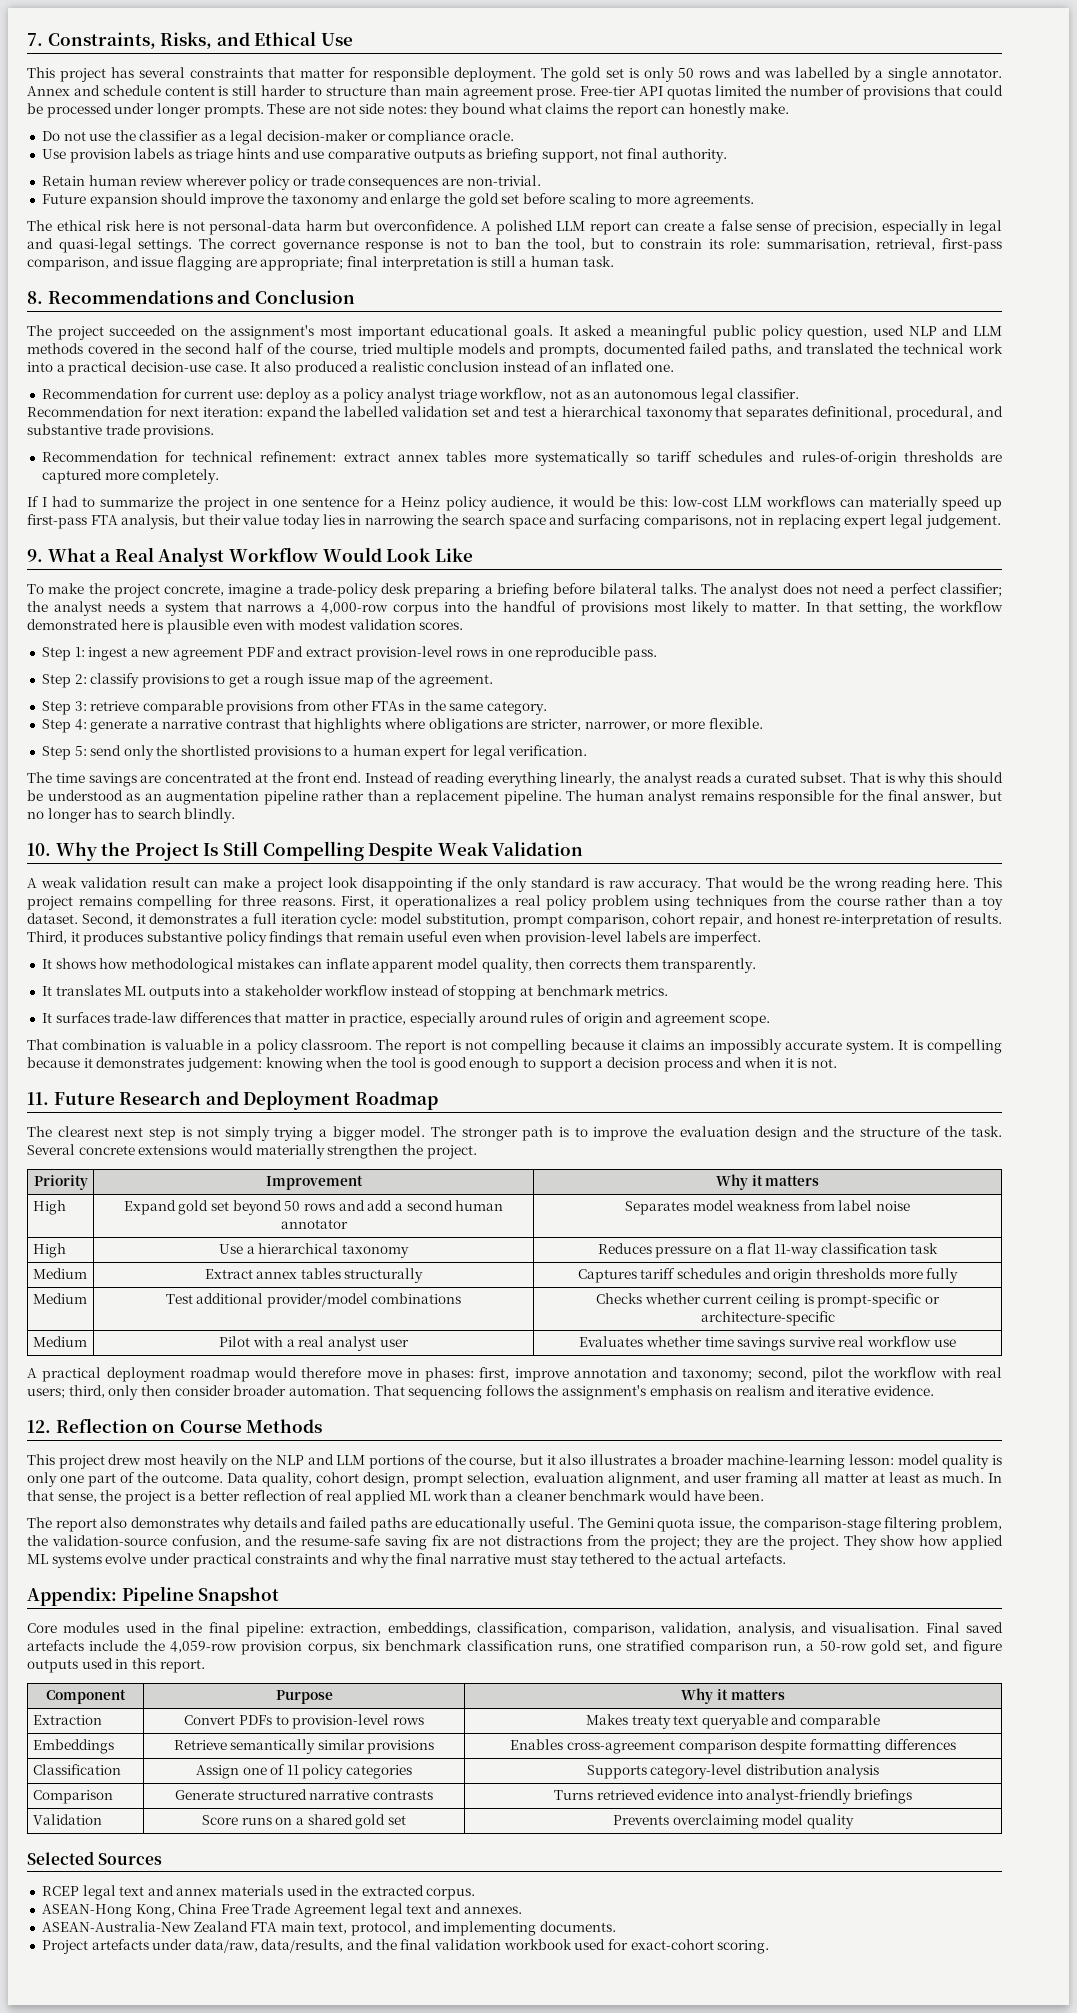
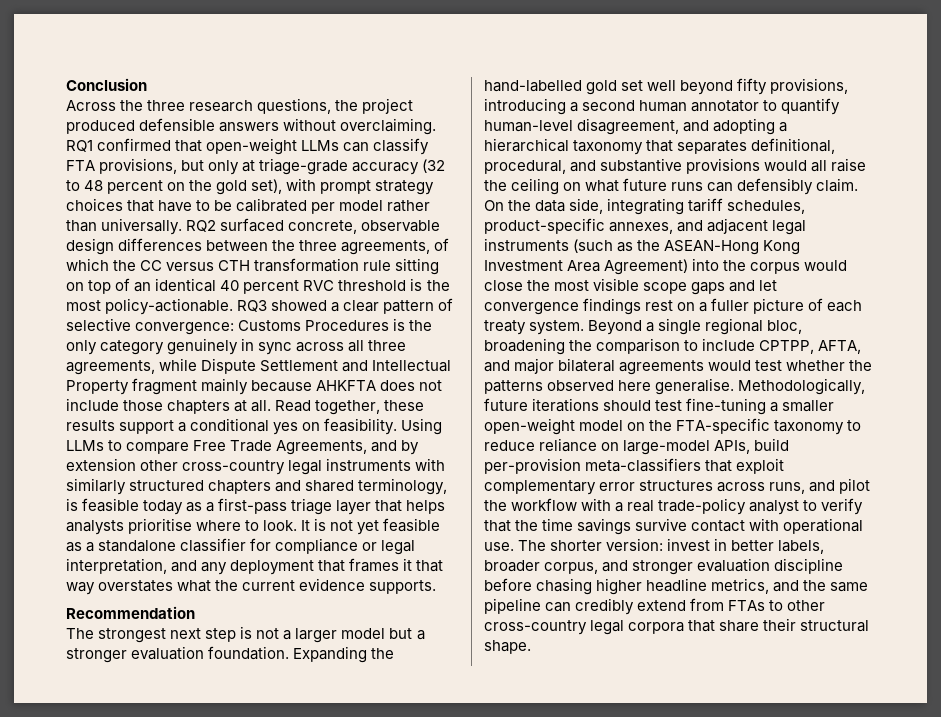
[27,31,353,49] [27,67,1003,82] [27,85,1004,100] [27,103,789,118] [41,130,514,145] [41,148,727,163] [41,175,541,190] [41,193,754,208] [27,220,1002,235] [27,238,1002,253] [27,256,614,271] [27,289,355,304] [27,325,1002,340] [27,343,1003,358] [27,361,674,376] [41,388,800,403] [27,406,546,421] 7. Constraints, Risks, and Ethical Use // This project has several constraints that matter for responsible deployment. The gold set is only 50 rows and was labelled by a single annotator. Annex and schedule content is still harder to structure than main agreement prose. Free-tier API quotas limited the number of provisions that could be processed under longer prompts. These are not side notes: they bound what claims the report can honestly make. // Do not use the classifier as a legal decision-maker or compliance oracle. // Use provision labels as triage hints and use comparative outputs as briefing support, not final authority. // Retain human review wherever policy or trade consequences are non-trivial. // Future expansion should improve the taxonomy and enlarge the gold set before scaling to more agreements. // The ethical risk here is not personal-data harm but overconfidence. A polished LLM report can create a false sense of precision, especially in legal and quasi-legal settings. The correct governance response is not to ban the tool, but to constrain its role: summarisation, retrieval, first-pass comparison, and issue flagging are appropriate; final interpretation is still a human task. // 8. Recommendations and Conclusion // The project succeeded on the assignment's most important educational goals. It asked a meaningful public policy question, used NLP and LLM methods covered in the second half of the course, tried multiple models and prompts, documented failed paths, and translated the technical work into a practical decision-use case. It also produced a realistic conclusion instead of an inflated one. // Recommendation for current use: deploy as a policy analyst triage workflow, not as an autonomous legal classifier. // Recommendation for next iteration: expand the labelled validation set and test -> [66,78,147,91] [66,98,414,114] [66,118,437,135] [66,138,430,155] [66,158,446,175] [66,178,435,195] [66,198,431,214] [66,218,441,235] [66,238,450,255] [66,258,440,275] [66,278,450,294] [66,298,454,315] [66,318,433,335] [66,338,407,355] [66,358,452,375] [66,378,443,395] [66,398,425,415] [66,418,443,435] [66,440,420,455] [66,458,446,475] [66,478,448,495] [66,498,446,515] [66,518,441,535] [66,538,416,555] [66,558,444,575] [66,578,437,595] [66,606,195,619] [66,626,425,643] [66,646,395,663] [484,78,849,95] [484,98,841,115] [484,118,776,135] Conclusion // Across the three research questions, the project produced defensible answers without overclaiming. RQ1 confirmed that open-weight LLMs can classify FTA provisions, but only at triage-grade accuracy (32 to 48 percent on the gold set), with prompt strategy choices that have to be calibrated per model rather than universally. RQ2 surfaced concrete, observable design differences between the three agreements, of which the CC versus CTH transformation rule sitting on top of an identical 40 percent RVC threshold is the most policy-actionable. RQ3 showed a clear pattern of selective convergence: Customs Procedures is the only category genuinely in sync across all three agreements, while Dispute Settlement and Intellectual Property fragment mainly because AHKFTA does not include those chapters at all. Read together, these results support a conditional yes on feasibility. Using LLMs to compare Free Trade Agreements, and by extension other cross-country legal instruments with similarly structured chapters and shared terminology, is feasible today as a first-pass triage layer that helps analysts prioritise where to look. It is not yet feasible as a standalone classifier for compliance or legal interpretation, and any deployment that frames it that way overstates what the current evidence supports. // Recommendation // The strongest next step is not a larger model but a stronger evaluation foundation. Expanding the hand-labelled gold set well beyond fifty provisions, introducing a second human annotator to quantify human-level disagreement, and adopting
[105,424,215,439] [41,451,1002,466] [41,469,220,484] [27,496,1002,511] [27,514,1001,529] [27,547,473,567] [27,583,1002,598] [27,601,1004,616] [27,619,464,634] [41,646,657,661] [41,673,493,688] [41,700,547,715] [41,718,763,733] [41,745,588,760] [27,772,1003,787] [27,790,1002,805] [27,808,236,823] [27,841,584,861] [27,877,1003,892] [27,895,1003,910] [27,913,1003,928] [27,931,762,946] [41,958,757,973] [41,985,669,1000] [41,1012,770,1027] [27,1039,1002,1054] [27,1057,837,1072] [27,1090,438,1110] [27,1126,1002,1141] [27,1144,477,1159] [33,1175,88,1190] [265,1175,363,1190] [715,1174,820,1190] [32,1200,66,1215] [123,1200,504,1215] [280,1219,348,1229] [624,1200,911,1215] [32,1243,66,1258] [219,1243,409,1258] [597,1243,939,1258] [32,1268,87,1279] [204,1268,424,1283] [577,1268,959,1283] [32,1293,87,1304] [165,1293,462,1308] [596,1293,940,1308] [700,1311,835,1326] [32,1336,87,1347] [219,1336,409,1351] [579,1336,956,1351] [27,1367,1003,1382] [27,1385,934,1400] [27,1418,323,1433] [27,1454,1003,1469] [27,1472,1003,1487] [27,1490,765,1505] [27,1517,1002,1532] [27,1535,1004,1550] [27,1553,786,1568] [27,1586,280,1606] [27,1622,1003,1637] [27,1640,1002,1655] [27,1658,205,1673] [46,1689,126,1704] [275,1690,333,1704] [681,1688,785,1704] [32,1715,102,1725] [184,1714,424,1729] [585,1714,881,1729] [32,1739,114,1754] [173,1739,435,1754] [510,1739,956,1754] [32,1764,121,1775] [195,1764,413,1779] [586,1764,880,1779] [32,1790,113,1804] [175,1789,433,1800] [553,1789,913,1804] [32,1814,102,1825] [202,1814,406,1829] [613,1814,854,1829] [27,1851,163,1865] [41,1885,476,1900] [41,1903,522,1918] [41,1921,617,1936] [41,1939,770,1954] trade provisions. // Recommendation for technical refinement: extract annex tables more systematically so tariff schedules and rules-of-origin thresholds are captured more completely. // If I had to summarize the project in one sentence for a Heinz policy audience, it would be this: low-cost LLM workflows can materially speed up first-pass FTA analysis, but their value today lies in narrowing the search space and surfacing comparisons, not in replacing expert legal judgement. // 9. What a Real Analyst Workflow Would Look Like // To make the project concrete, imagine a trade-policy desk preparing a briefing before bilateral talks. The analyst does not need a perfect classifier; the analyst needs a system that narrows a 4,000-row corpus into the handful of provisions most likely to matter. In that setting, the workflow demonstrated here is plausible even with modest validation scores. // Step 1: ingest a new agreement PDF and extract provision-level rows in one reproducible pass. // Step 2: classify provisions to get a rough issue map of the agreement. // Step 3: retrieve comparable provisions from other FTAs in the same category. // Step 4: generate a narrative contrast that highlights where obligations are stricter, narrower, or more flexible. // Step 5: send only the shortlisted provisions to a human expert for legal verification. // The time savings are concentrated at the front end. Instead of reading everything linearly, the analyst reads a curated subset. That is why this should be understood as an augmentation pipeline rather than a replacement pipeline. The human analyst remains responsible for the final answer, but no longer has to search blindly. // 10. Why the Project Is Still Compelling Despite Weak Validation // A weak validation result can make a project look disappointing if the only standard is raw accuracy. That would be the wrong reading here. This project remains compelling for three reasons. First, it operationalizes a real policy problem using techniques from the course rather than a toy dataset. Second, it demonstrates a full iteration cycle: model substitution, prompt comparison, cohort repair, and honest re-interpretation of results. Third, it produces substantive policy findings that remain useful even when provision-level labels are imperfect. // It shows how methodological mistakes can inflate apparent model quality, then corrects them transparently. // It translates ML outputs into a stakeholder workflow instead of stopping at benchmark metrics. // It surfaces trade-law differences that matter in practice, especially around rules of origin and agreement scope. // That combination is valuable in a policy classroom. The report is not compelling because it claims an impossibly accurate system. It is compelling because it demonstrates judgement: knowing when the tool is good enough to support a decision process and when it is not. // 11. Future Research and Deployment Roadmap // The clearest next step is not simply trying a bigger model. The stronger path is to improve the evaluation design and the structure of the task. Several concrete extensions would materially strengthen the project. // Priority | Improvement | Why it matters // High | Expand gold set beyond 50 rows and add a second human annotator | Separates model weakness from label noise // High | Use a hierarchical taxonomy | Reduces pressure on a flat 11-way classification task // Medium | Extract annex tables structurally | Captures tariff schedules and origin thresholds more fully // Medium | Test additional provider/model combinations | Checks whether current ceiling is prompt-specific or architecture-specific // Medium | Pilot with a real analyst user | Evaluates whether time savings survive real workflow use // A practical deployment roadmap would therefore move in phases: first, improve annotation and taxonomy; second, pilot the workflow with real users; third, only then consider broader automation. That sequencing follows the assignment's emphasis on realism and iterative evidence. // 12. Reflection on Course Methods // This project drew most heavily on the NLP and LLM portions of the course, but it also illustrates a broader machine-learning lesson: model quality is only one part of the outcome. Data quality, cohort design, prompt selection, evaluation alignment, and user framing all matter at least as much. In that sense, the project is a better reflection of real applied ML work than a cleaner benchmark would have been. // The report also demonstrates why details and failed paths are educationally useful. The Gemini quota issue, the comparison-stage filtering problem, the validation-source confusion, and the resume-safe saving fix are not distractions from the project; they are the project. They show how applied ML systems evolve under practical constraints and why the final narrative must stay tethered to the actual artefacts. // Appendix: Pipeline Snapshot // Core modules used in the final pipeline: extraction, embeddings, classification, comparison, validation, analysis, and visualisation. Final saved artefacts include the 4,059-row provision corpus, six benchmark classification runs, one stratified comparison run, a 50-row gold set, and figure outputs used in this report. // Component | Purpose | Why it matters // Extraction | Convert PDFs to provision-level rows | Makes treaty text queryable and comparable // Embeddings | Retrieve semantically similar provisions | Enables cross-agreement comparison despite formatting differences // Classification | Assign one of 11 policy categories | Supports category-level distribution analysis // Comparison | Generate structured narrative contrasts | Turns retrieved evidence into analyst-friendly briefings // Validation | Score runs on a shared gold set | Prevents overclaiming model quality // Selected Sources // RCEP legal text and annex materials used in the extracted corpus. // ASEAN-Hong Kong, China Free Trade Agreement legal text and annexes. // ASEAN-Australia-New Zealand FTA main text, protocol, and implementing documents. // Project artefacts under data/raw, data/results, and the final validation workbook used for exact-cohort scoring. -> [686,158,867,174] [484,178,859,195] [484,198,806,215] [484,218,807,235] [484,238,801,255] [484,258,848,275] [484,278,778,295] [484,298,863,315] [484,318,803,335] [484,338,862,355] [484,358,873,375] [484,378,866,395] [484,398,835,415] [484,418,862,435] [484,438,790,455] [484,458,785,474] [484,478,871,495] [484,498,864,515] [484,518,864,535] [484,538,825,554] [484,558,844,575] [484,578,869,595] [484,598,826,615] [484,618,870,635] [484,640,531,654] provisions would all raise the ceiling on what future runs can defensibly claim. On the data side, integrating tariff schedules, product-specific annexes, and adjacent legal instruments (such as the ASEAN-Hong Kong Investment Area Agreement) into the corpus would close the most visible scope gaps and let convergence findings rest on a fuller picture of each treaty system. Beyond a single regional bloc, broadening the comparison to include CPTPP, AFTA, and major bilateral agreements would test whether the patterns observed here generalise. Methodologically, future iterations should test fine-tuning a smaller open-weight model on the FTA-specific taxonomy to reduce reliance on large-model APIs, build per-provision meta-classifiers that exploit complementary error structures across runs, and pilot the workflow with a real trade-policy analyst to verify that the time savings survive contact with operational use. The shorter version: invest in better labels, broader corpus, and stronger evaluation discipline before chasing higher headline metrics, and the same pipeline can credibly extend from FTAs to other cross-country legal corpora that share their structural shape.

